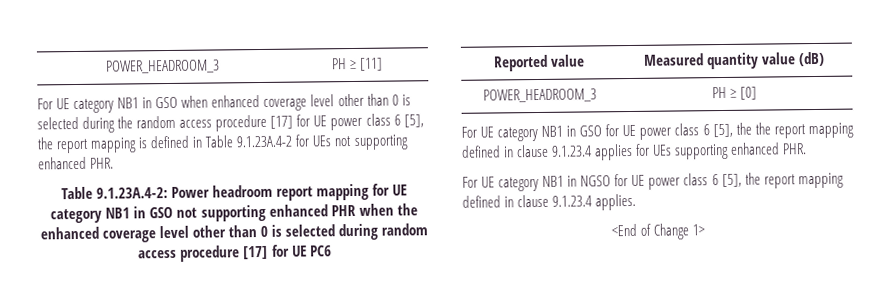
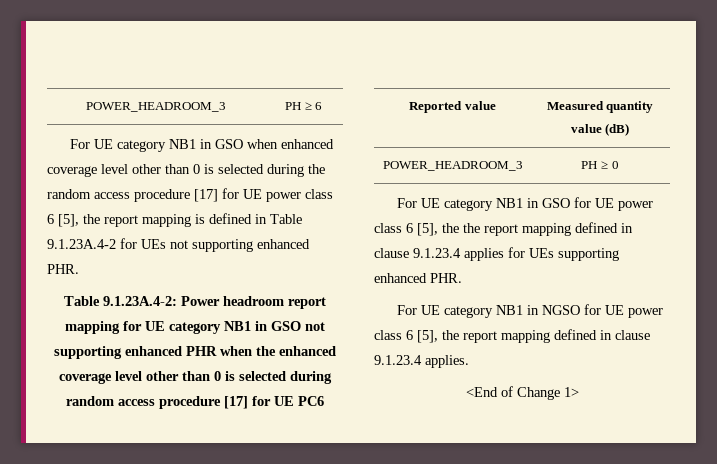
[105,59,220,74] [331,57,384,71] POWER_HEADROOM_3 | PH ≥ [11] -> [86,102,226,112] [284,102,323,110] POWER_HEADROOM_3 | PH ≥ 6
[740,86,758,100] [0] -> [611,161,619,169] 0

